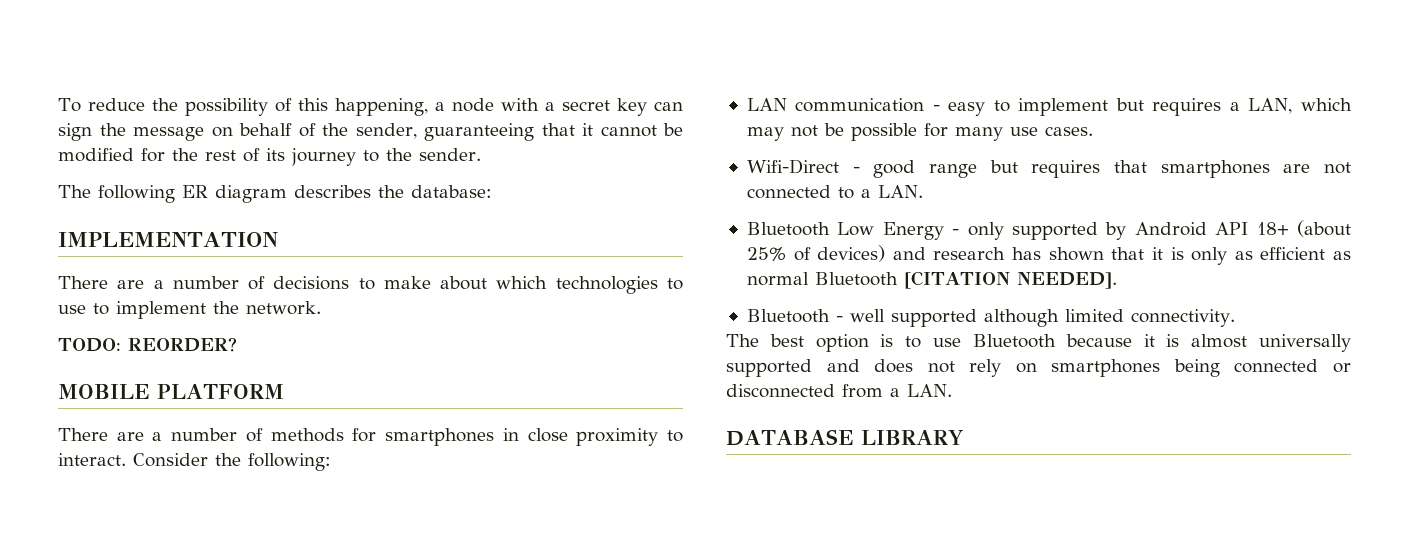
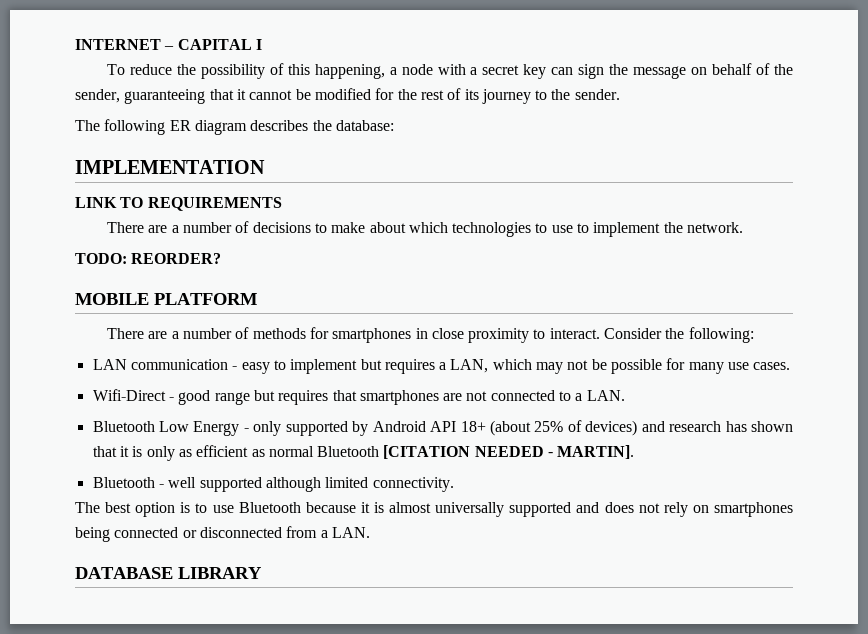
(58, 105) none -> [75,39,262,50] INTERNET – CAPITAL I //
(278, 239) none -> [75,197,282,211] // LINK TO REQUIREMENTS
[1016,272,1117,289] NEEDED]. -> [474,445,635,459] NEEDED - MARTIN].

